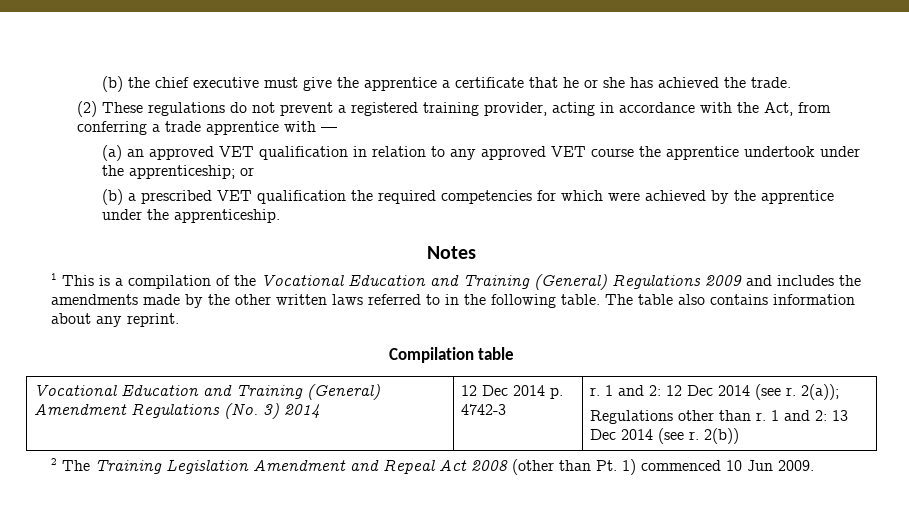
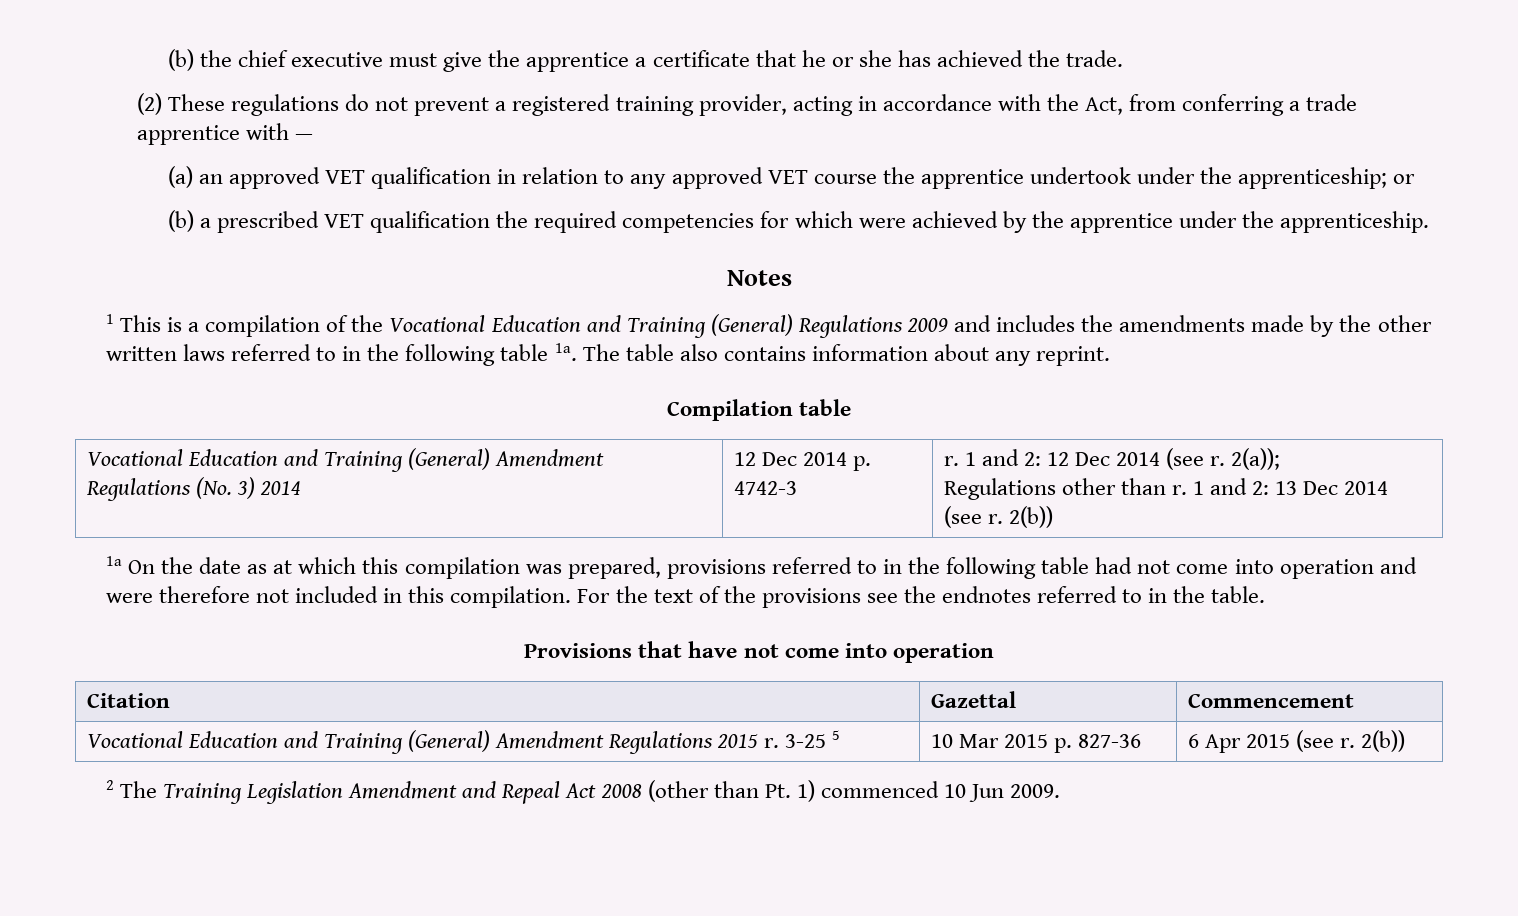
[561,294,601,305] table. -> [500,343,577,361] table 1a.
(740, 436) none -> [105,556,1417,579] [105,586,1266,608] [524,641,994,663] [86,693,170,708] [930,691,1016,708] [1187,693,1354,708] [86,730,841,754] [930,734,1141,753] [1187,730,1405,753] // 1a On the date as at which this compilation was prepared, provisions referred to in the following table had not come into operation and were therefore not included in this compilation. For the text of the provisions see the endnotes referred to in the table. // Provisions that have not come into operation // Citation | Gazettal | Commencement // Vocational Education and Training (General) Amendment Regulations 2015 r. 3-25 5 | 10 Mar 2015 p. 827-36 | 6 Apr 2015 (see r. 2(b))

